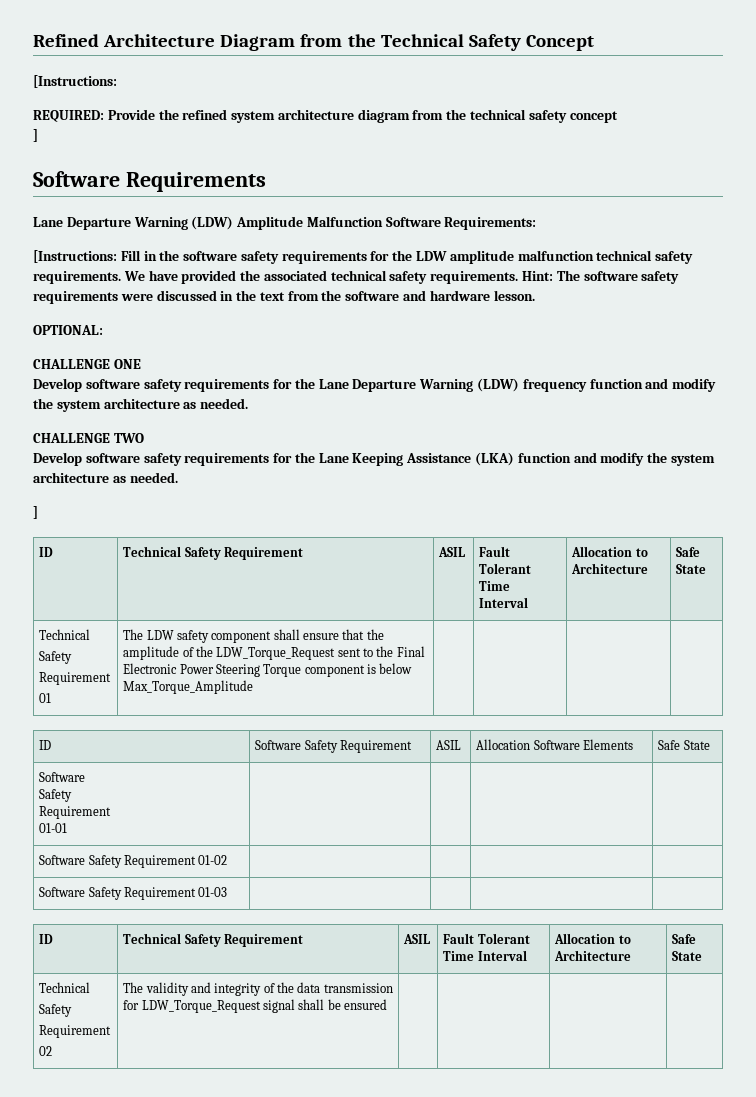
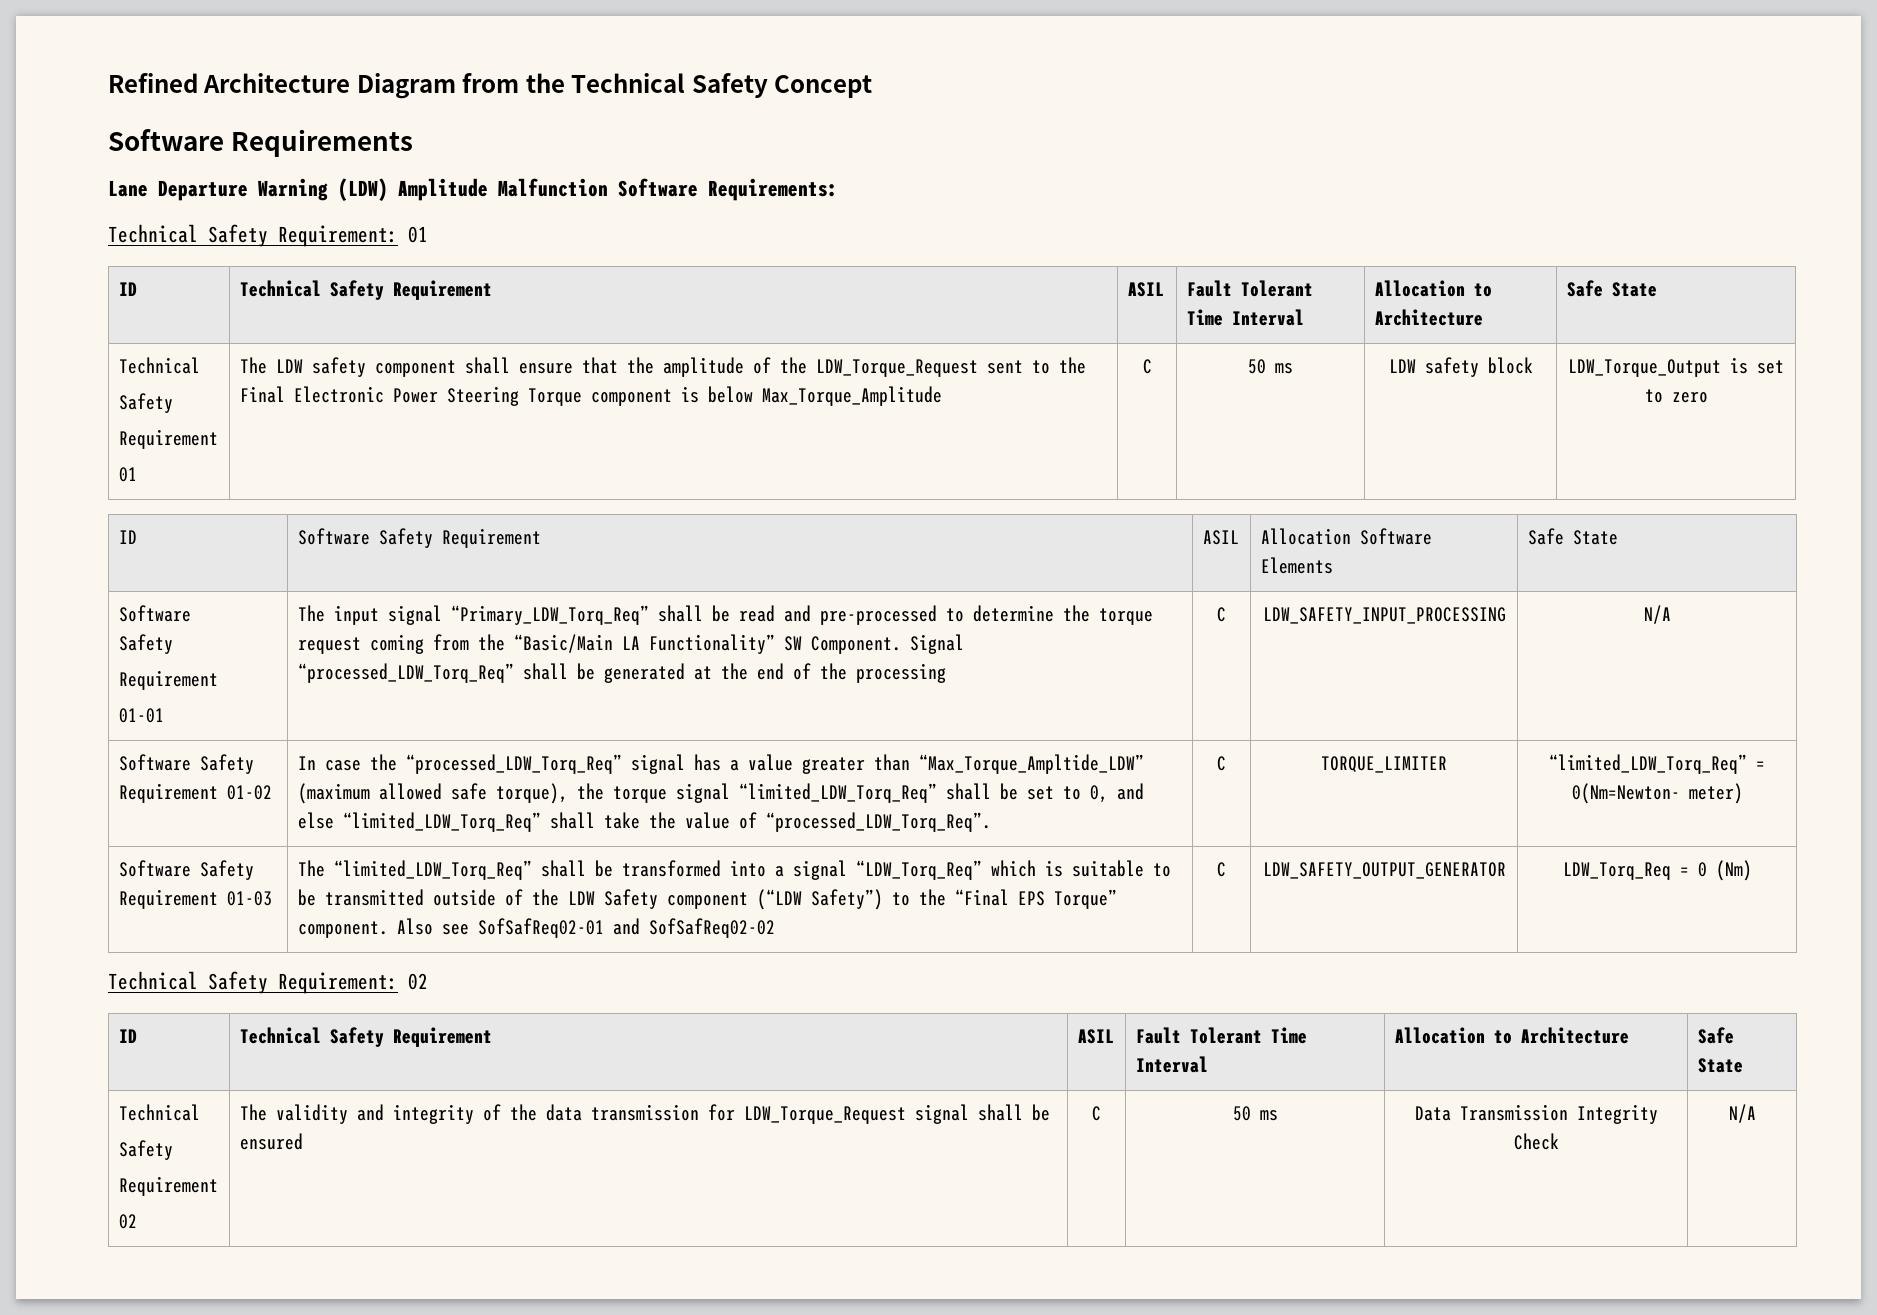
[33,75,117,88] [33,109,618,123] [33,129,38,142] // [Instructions: // REQUIRED: Provide the refined system architecture diagram from the technical safety concept // ] -> (873, 86) none
[33,250,694,264] [33,270,680,284] [33,290,535,304] [33,325,103,335] [33,359,141,369] [33,378,717,392] [33,398,249,412] [33,433,144,443] [33,452,715,466] [33,472,178,483] [33,506,38,519] [Instructions: Fill in the software safety requirements for the LDW amplitude malfunction technical safety requirements. We have provided the associated technical safety requirements. Hint: The software safety requirements were discussed in the text from the software and hardware lesson. // OPTIONAL: // CHALLENGE ONE // Develop software safety requirements for the Lane Departure Warning (LDW) frequency function and modify the system architecture as needed. // CHALLENGE TWO // Develop software safety requirements for the Lane Keeping Assistance (LKA) function and modify the system architecture as needed. // ] -> [108,224,428,247] Technical Safety Requirement: 01
(254, 687) | | | -> [1142,359,1152,374] [1248,359,1293,374] [1388,357,1533,377] [1568,357,1784,377] [1644,389,1708,403] C | 50 ms | LDW safety block | LDW_Torque_Output is set to zero
[39,855,228,868] [39,887,228,900] | | | // Software Safety Requirement 01-02 | | | | // Software Safety Requirement 01-03 | | | | -> [297,605,1153,625] [297,634,964,654] [297,663,946,683] [1217,607,1226,622] [1262,607,1506,624] [1643,605,1671,624] [118,754,254,774] [118,783,272,803] [297,754,1144,774] [297,783,1144,804] [297,812,991,832] [1217,756,1226,771] [1321,756,1447,773] [1549,754,1765,774] [1571,783,1743,804] [118,860,254,880] [118,889,272,909] [297,860,1171,880] [297,889,1117,910] [297,918,775,938] [1217,862,1226,877] [1262,862,1506,879] [1562,860,1752,881] [108,971,428,994] The input signal “Primary_LDW_Torq_Req” shall be read and pre-processed to determine the torque request coming from the “Basic/Main LA Functionality” SW Component. Signal “processed_LDW_Torq_Req” shall be generated at the end of the processing | C | LDW_SAFETY_INPUT_PROCESSING | N/A // Software Safety Requirement 01-02 | In case the “processed_LDW_Torq_Req” signal has a value greater than “Max_Torque_Ampltide_LDW” (maximum allowed safe torque), the torque signal “limited_LDW_Torq_Req” shall be set to 0, and else “limited_LDW_Torq_Req” shall take the value of “processed_LDW_Torq_Req”. | C | TORQUE_LIMITER | “limited_LDW_Torq_Req” = 0(Nm=Newton- meter) // Software Safety Requirement 01-03 | The “limited_LDW_Torq_Req” shall be transformed into a signal “LDW_Torq_Req” which is suitable to be transmitted outside of the LDW Safety component (“LDW Safety”) to the “Final EPS Torque” component. Also see SofSafReq02-01 and SofSafReq02-02 | C | LDW_SAFETY_OUTPUT_GENERATOR | LDW_Torq_Req = 0 (Nm) // Technical Safety Requirement: 02
(388, 1004) | | | -> [1092,1106,1101,1121] [1232,1106,1278,1121] [1414,1104,1658,1124] [1513,1133,1559,1150] [1728,1104,1756,1123] C | 50 ms | Data Transmission Integrity Check | N/A

